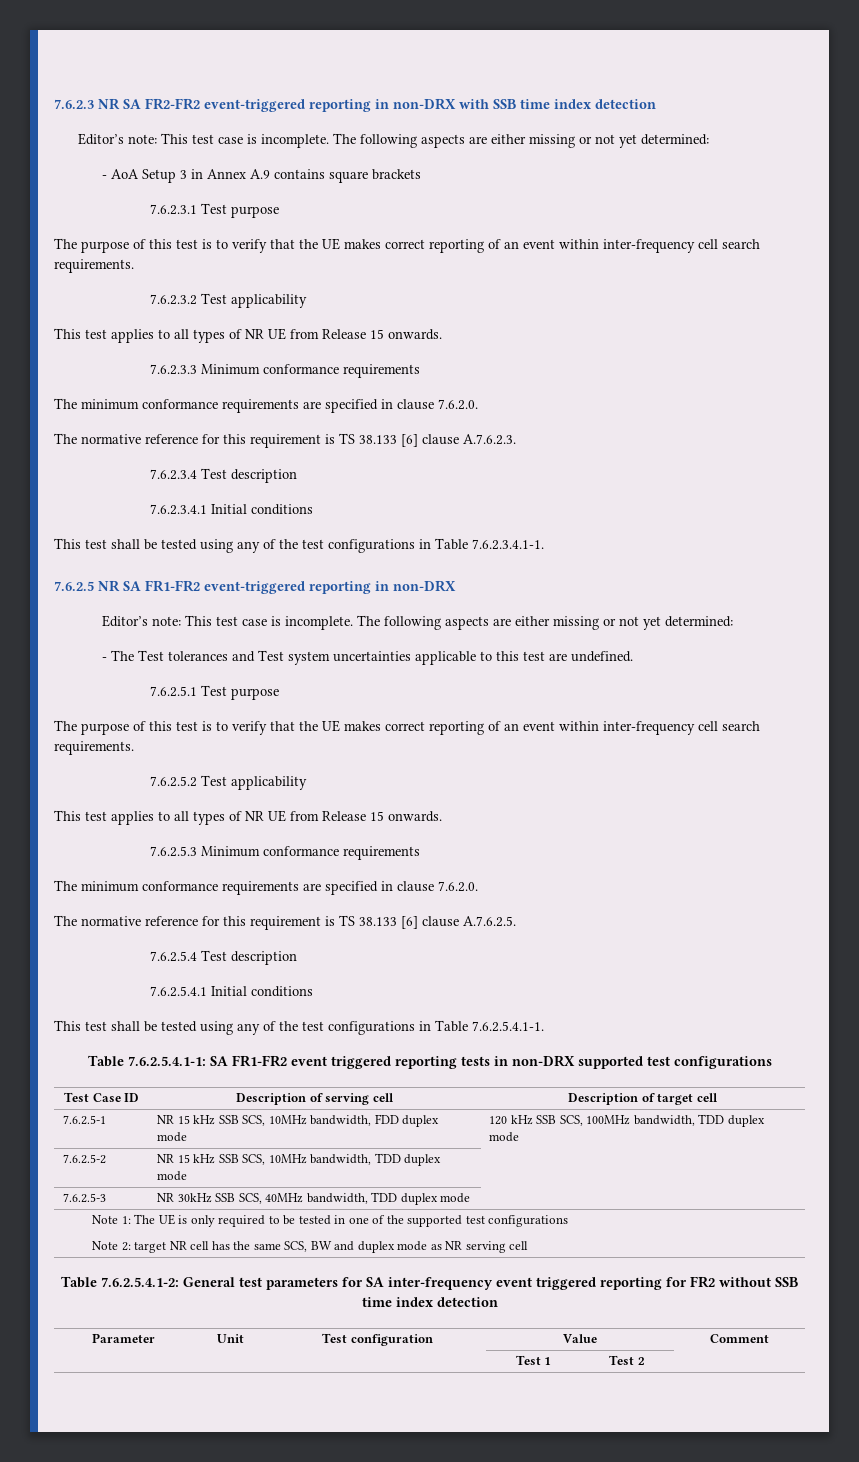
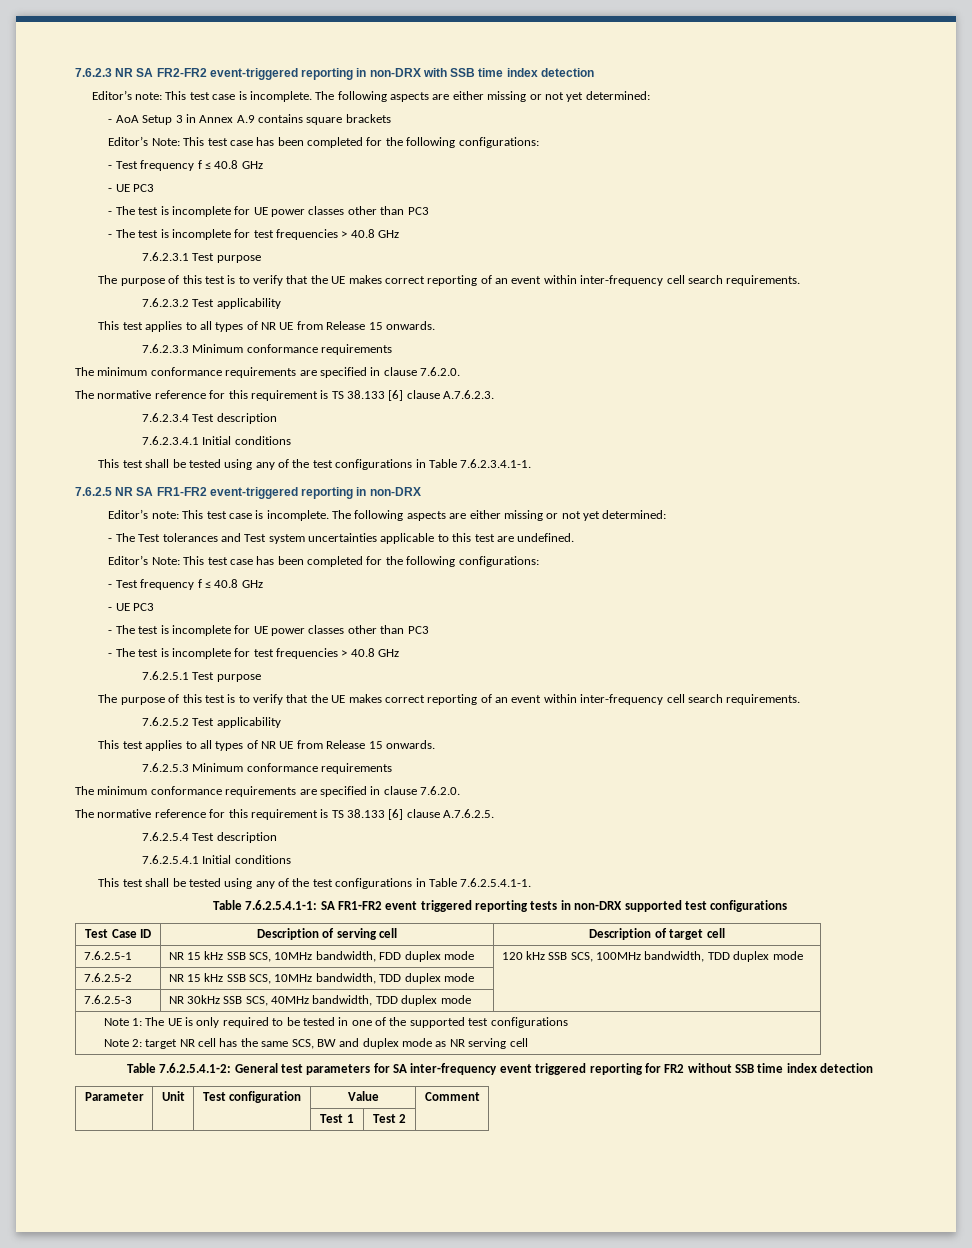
(422, 174) none -> [108,136,539,148] [108,160,263,171] [108,184,155,192] [108,206,429,217] [108,229,400,240] // Editor’s Note: This test case has been completed for the following configurations: // - Test frequency f ≤ 40.8 GHz // - UE PC3 // - The test is incomplete for UE power classes other than PC3 // - The test is incomplete for test frequencies > 40.8 GHz
(634, 656) none -> [108,555,539,567] [108,579,263,590] [108,603,155,611] [108,625,429,636] [108,648,400,659] // Editor’s Note: This test case has been completed for the following configurations: // - Test frequency f ≤ 40.8 GHz // - UE PC3 // - The test is incomplete for UE power classes other than PC3 // - The test is incomplete for test frequencies > 40.8 GHz

